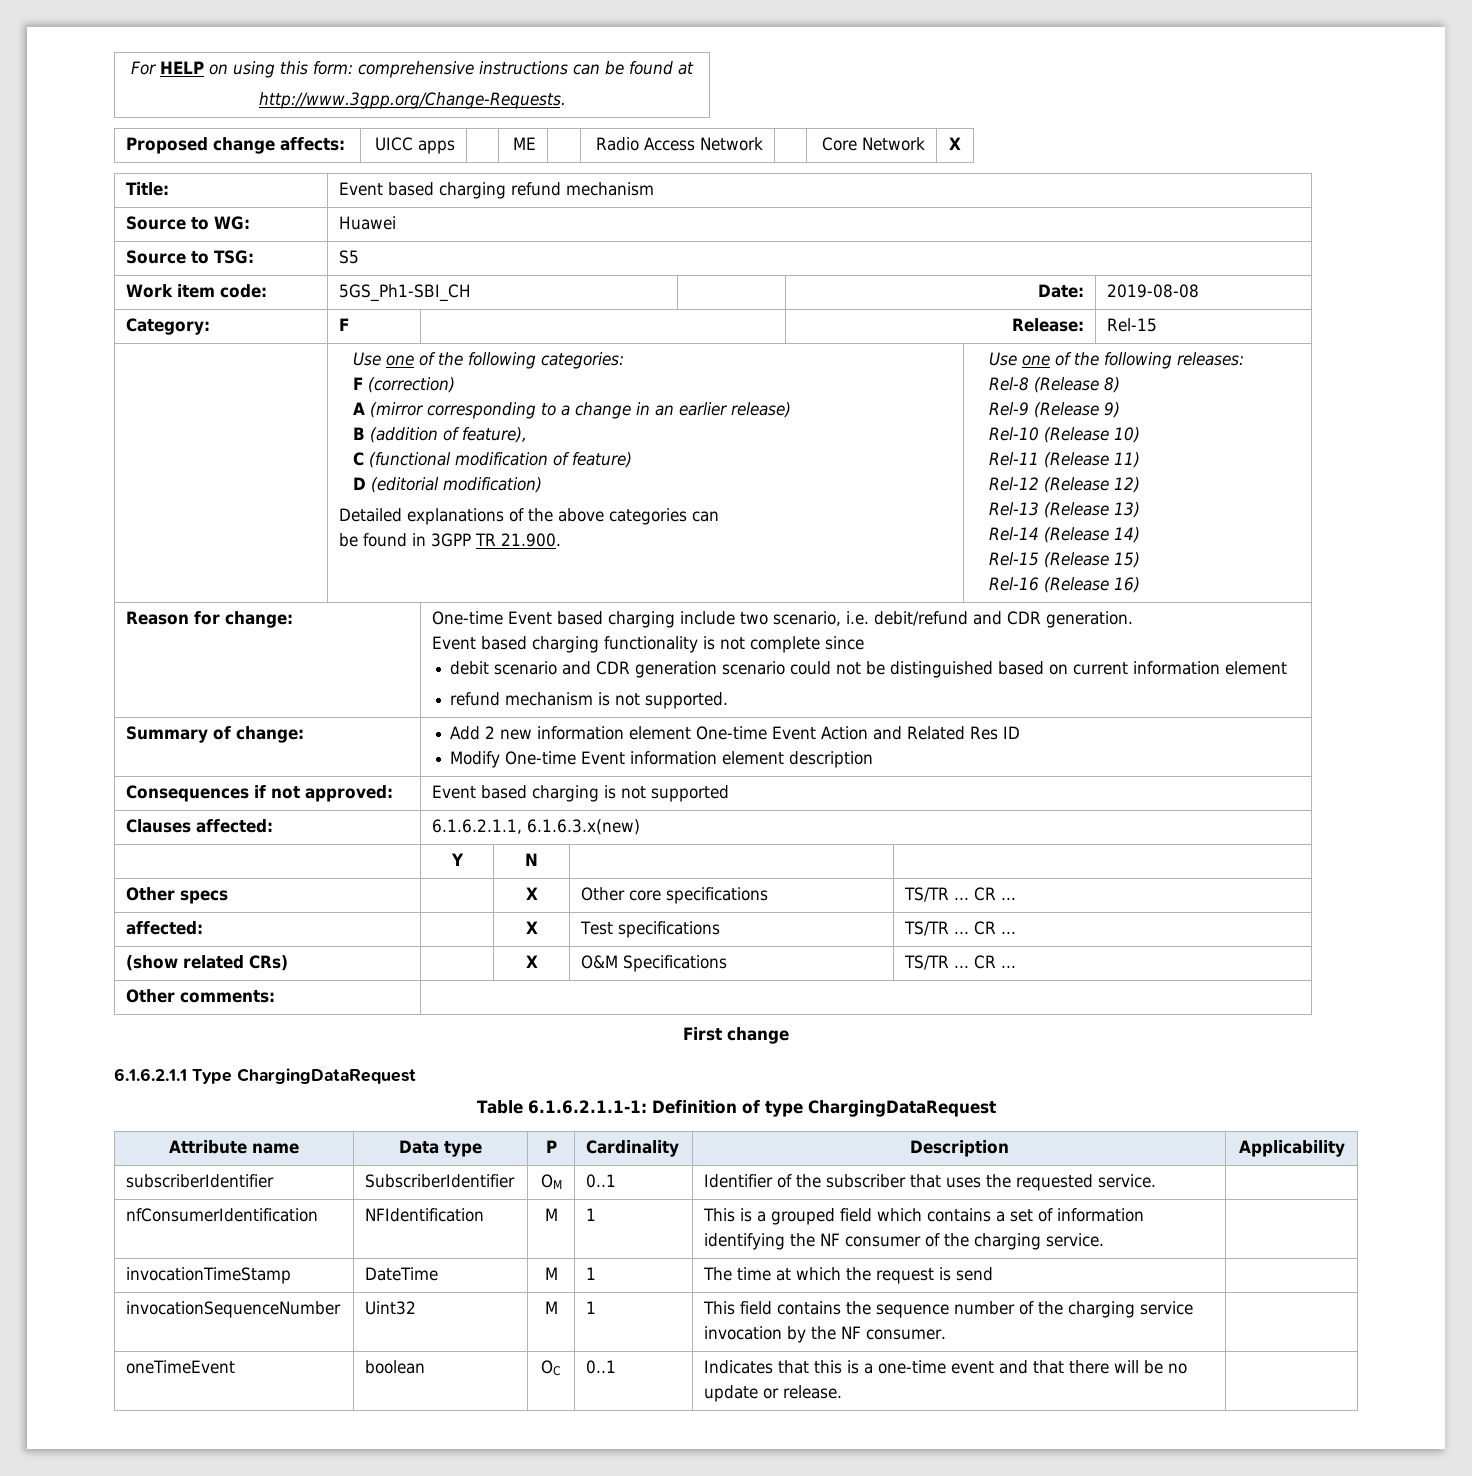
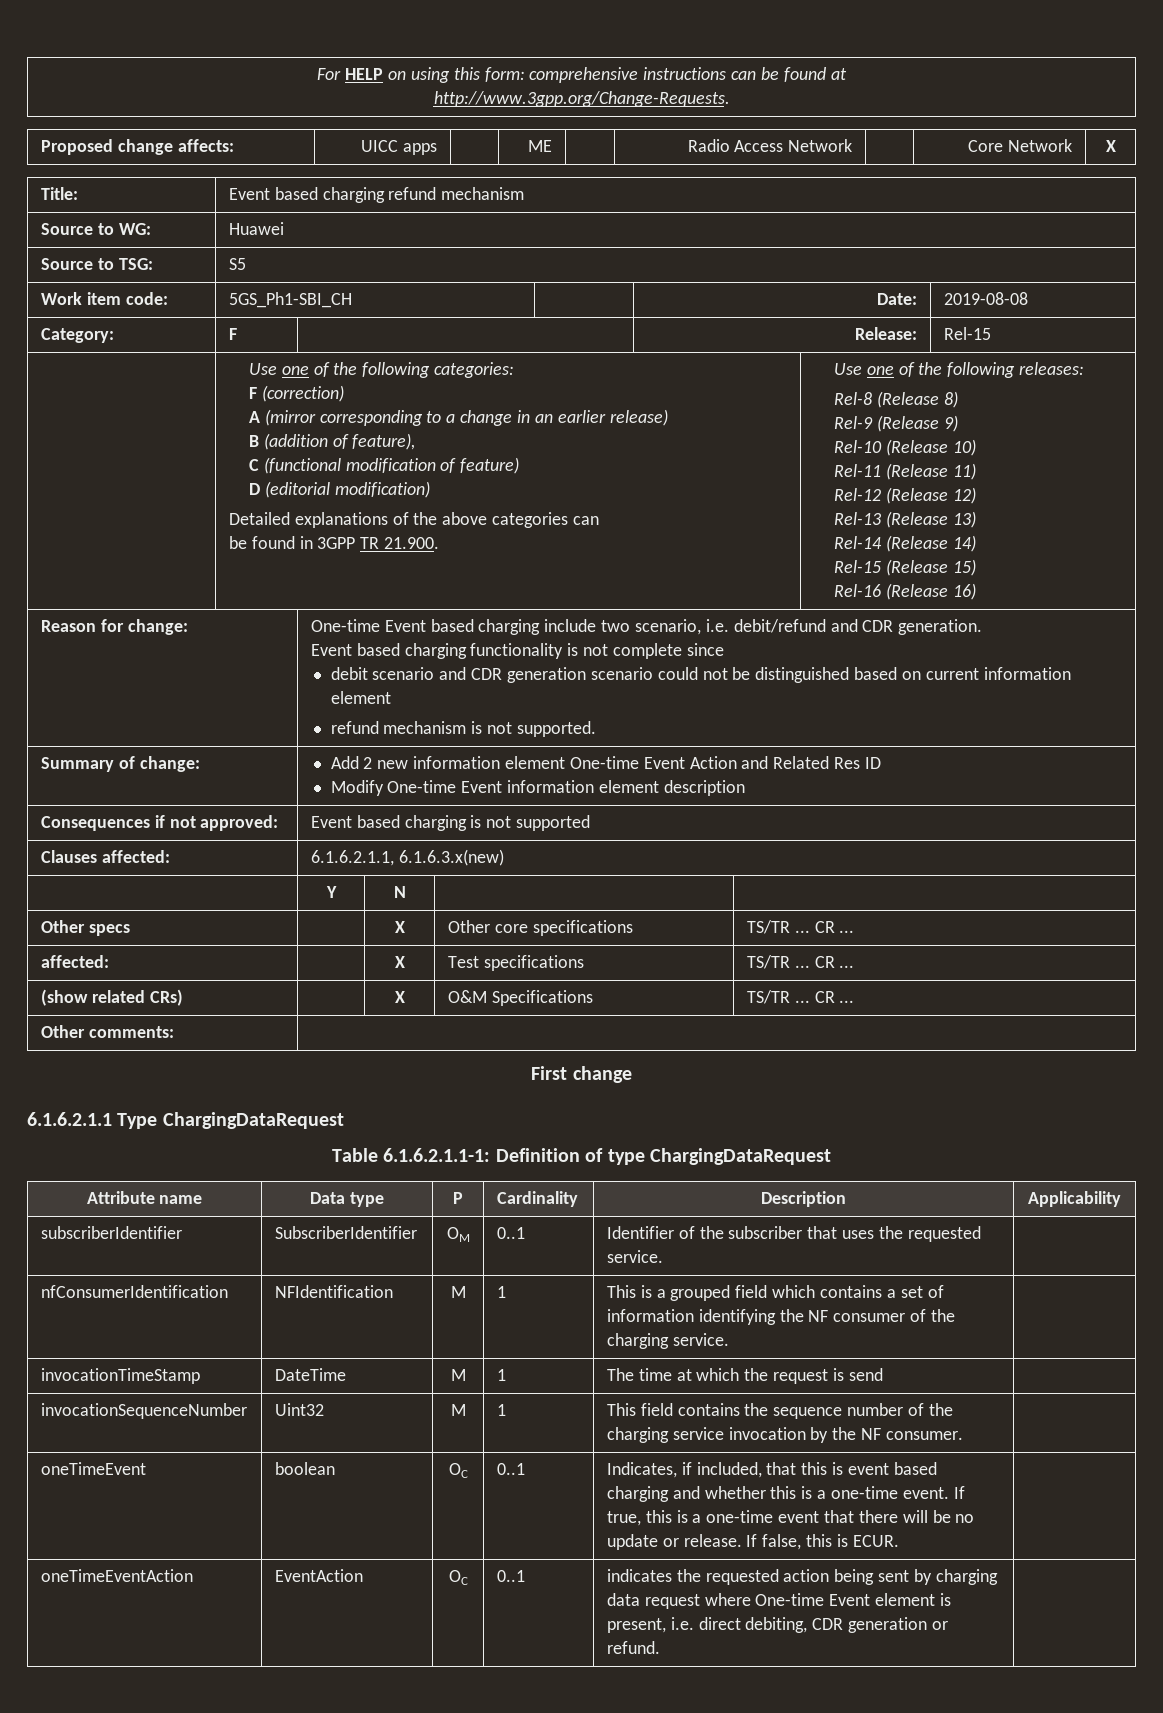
[704,1360,810,1374] Indicates that -> [606,1462,937,1478] [606,1486,965,1502] [606,1511,641,1526] Indicates, if included, that this is event based charging and whether this is a one-time event. If true,
[999,1360,1029,1374] and -> (820, 1517) none
(843, 1392) none -> [746,1534,899,1550] [40,1569,193,1582] [274,1569,363,1582] [448,1570,468,1585] [496,1570,525,1582] [606,1569,998,1585] [606,1593,951,1609] [606,1617,948,1633] [606,1641,660,1654] If false, this is ECUR. | // oneTimeEventAction | EventAction | OC | 0..1 | indicates the requested action being sent by charging data request where One-time Event element is present, i.e. direct debiting, CDR generation or refund.

